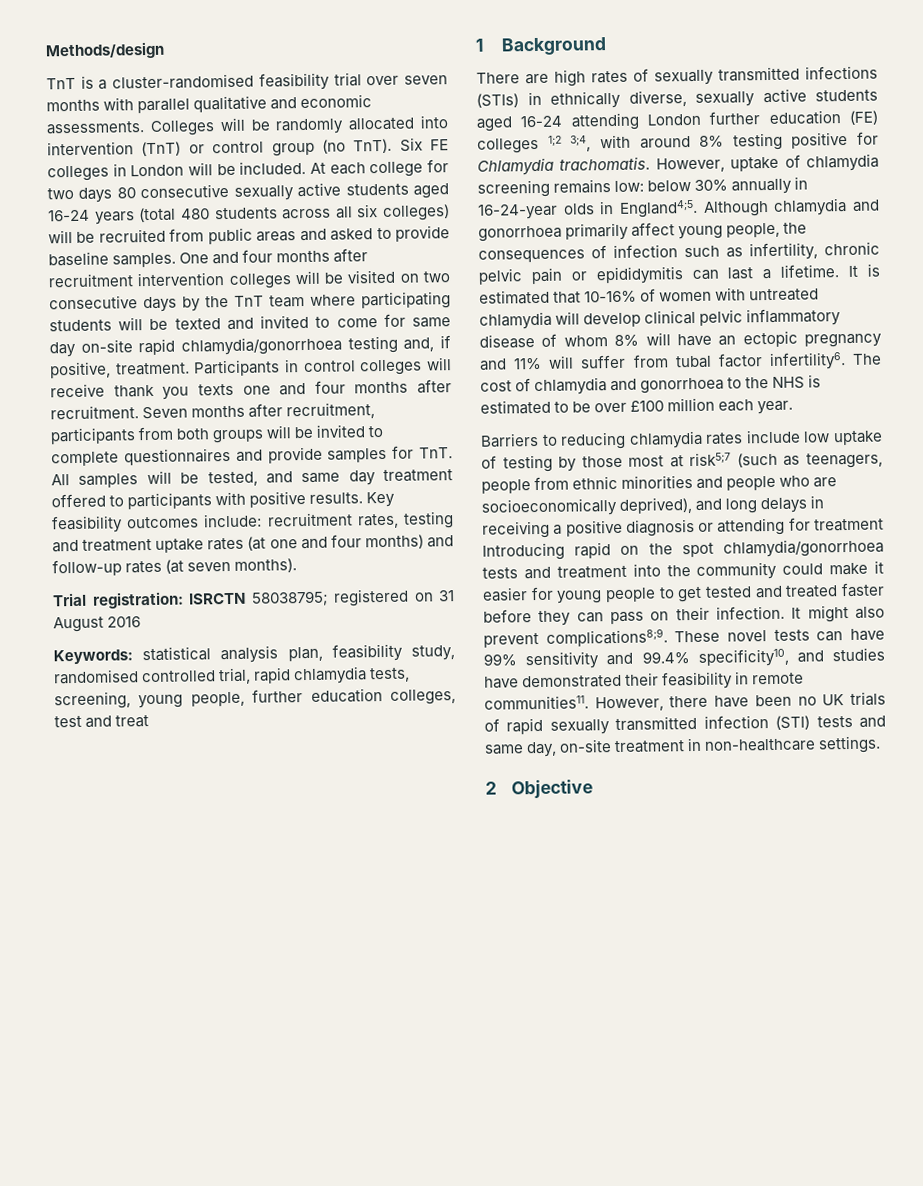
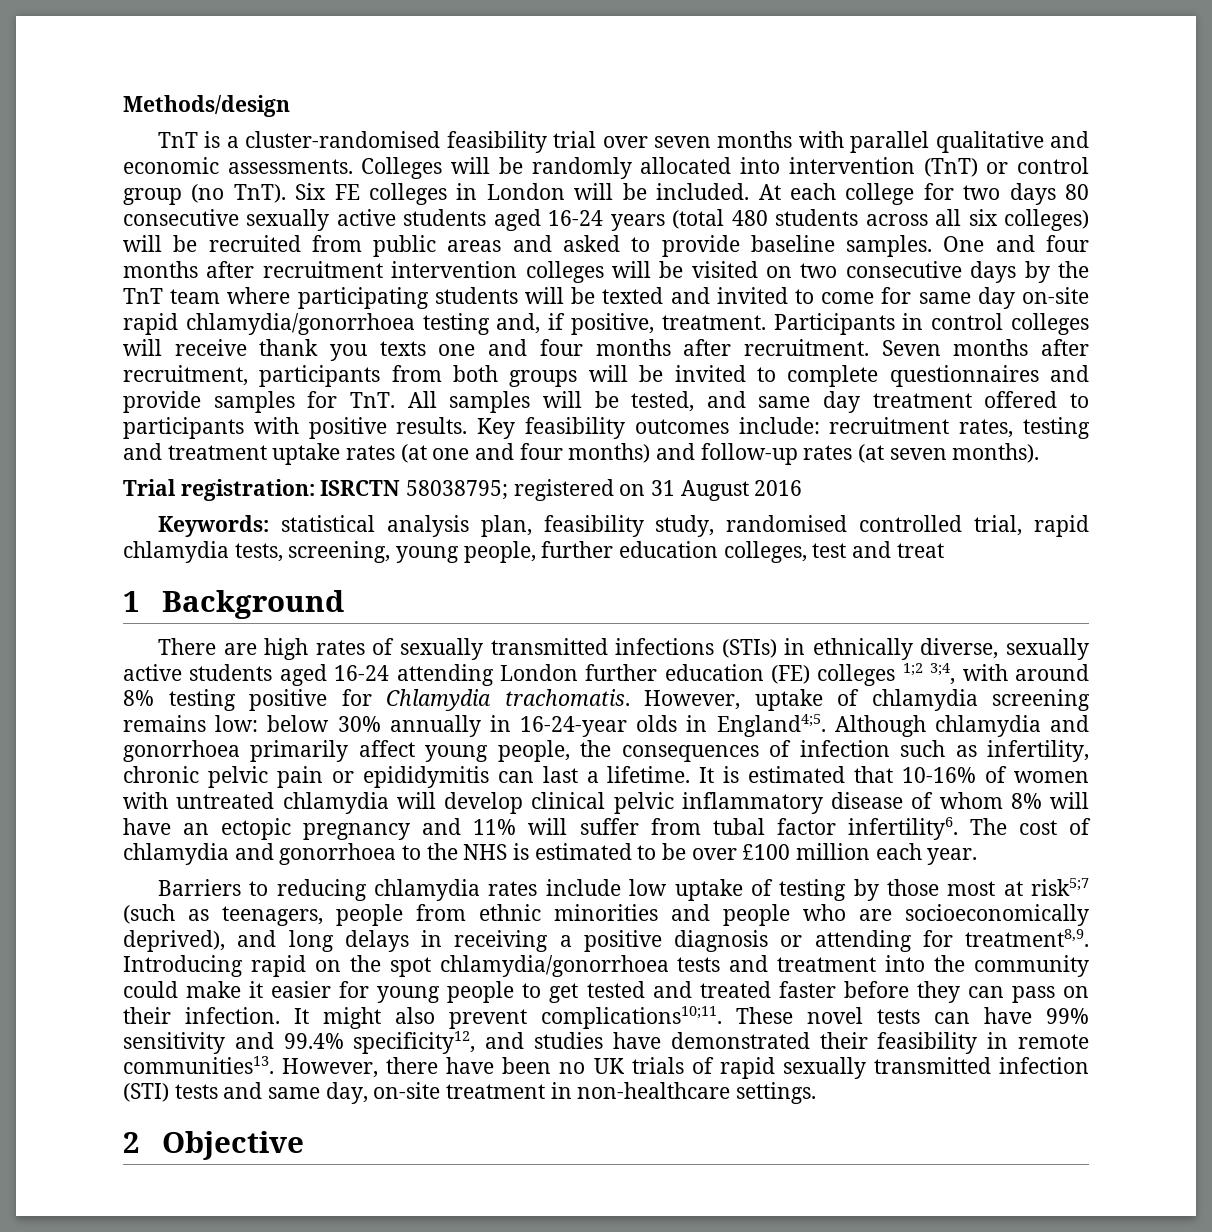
[814,518,884,532] treatment -> [965,929,1089,947] treatment8,9.
[545,628,668,647] complications8;9. -> [541,1006,722,1029] complications10;11.
[697,648,789,667] specificity10, -> [353,1031,476,1054] specificity12,
[484,695,589,710] communities11. -> [123,1056,274,1074] communities13.

